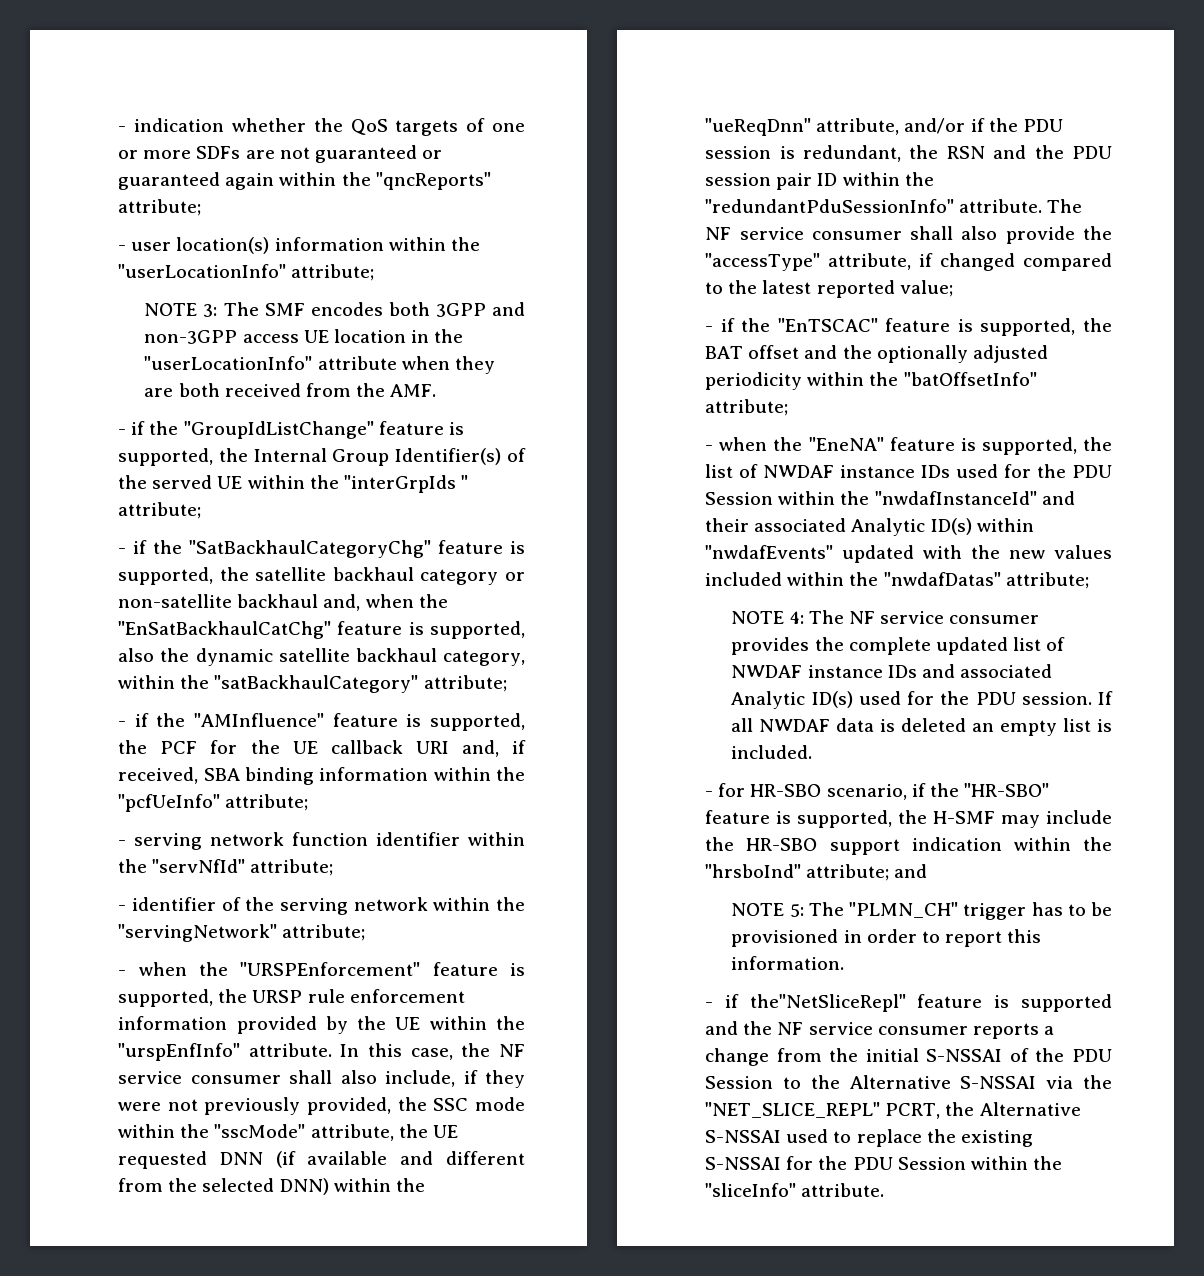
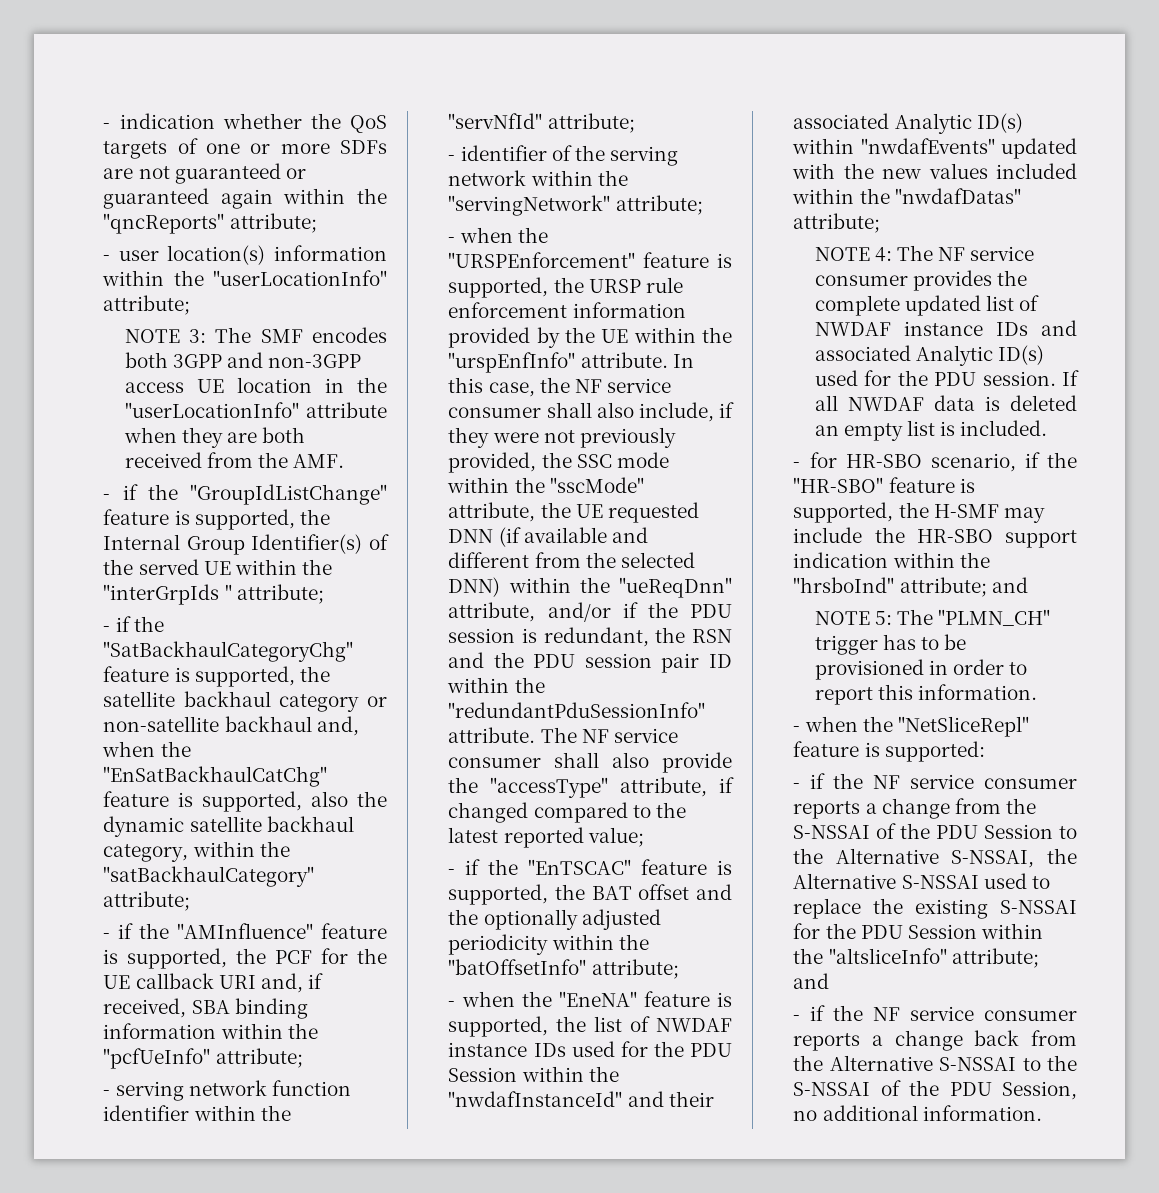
[724,994,1112,1012] [705,1021,739,1035] if the"NetSliceRepl" feature is supported and -> [804,716,1029,737] [793,741,985,762] [793,773,826,789] when the "NetSliceRepl" feature is supported: // - if
[865,1048,919,1062] initial -> (1036, 806) none
[960,1075,1112,1089] [705,1102,941,1119] S-NSSAI via the "NET_SLICE_REPL" PCRT, -> [951,850,1035,868] S-NSSAI,
[705,1183,885,1197] "sliceInfo" attribute. -> [828,948,1039,968] [793,973,830,989] [793,1005,1077,1021] [793,1030,1077,1051] [793,1055,1077,1071] [793,1080,1077,1100] [793,1105,1042,1121] "altsliceInfo" attribute; and // - if the NF service consumer reports a change back from the Alternative S-NSSAI to the S-NSSAI of the PDU Session, no additional information.

